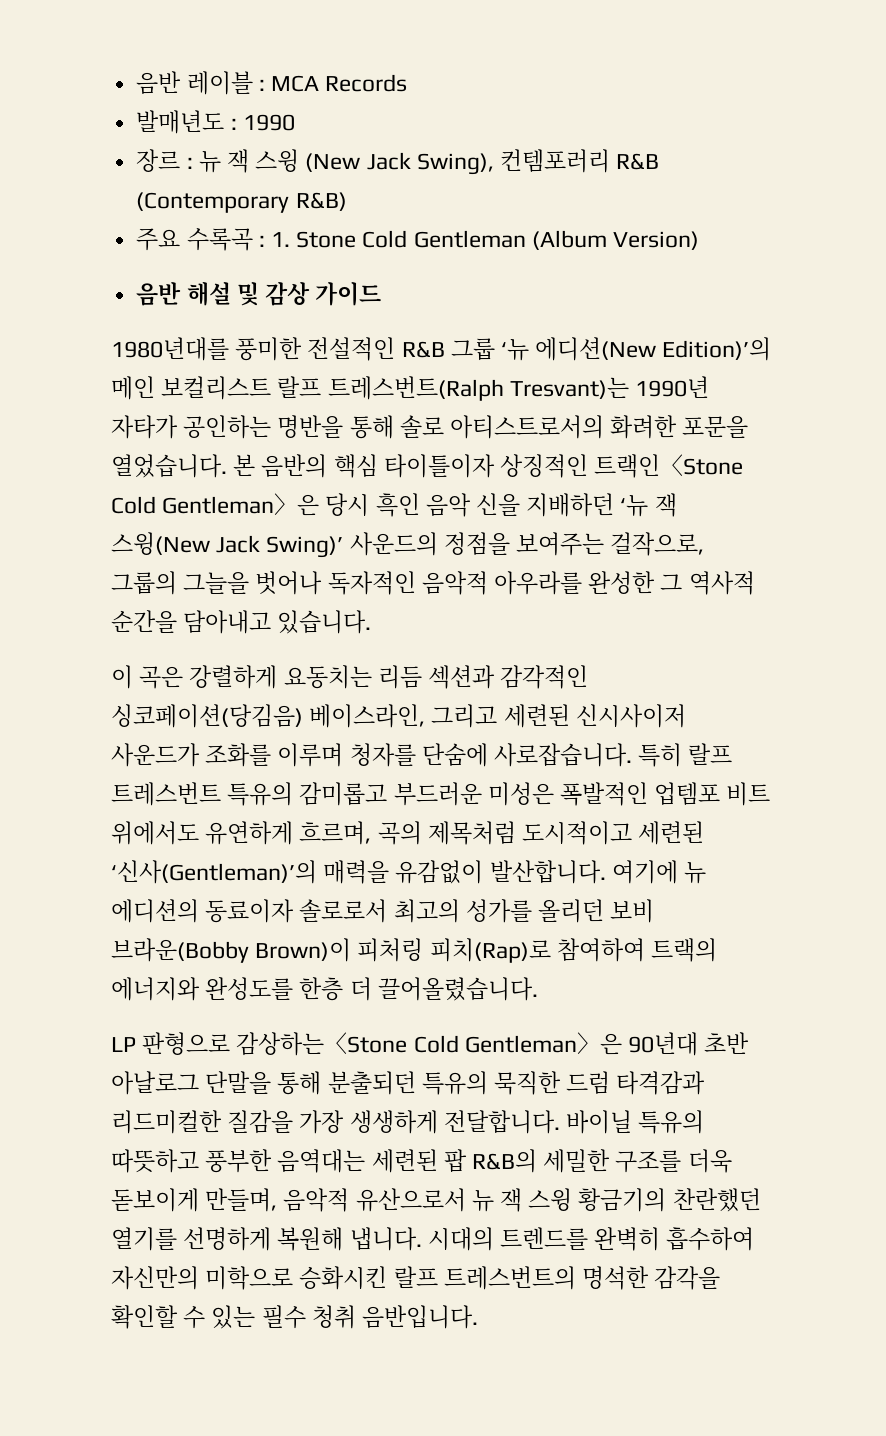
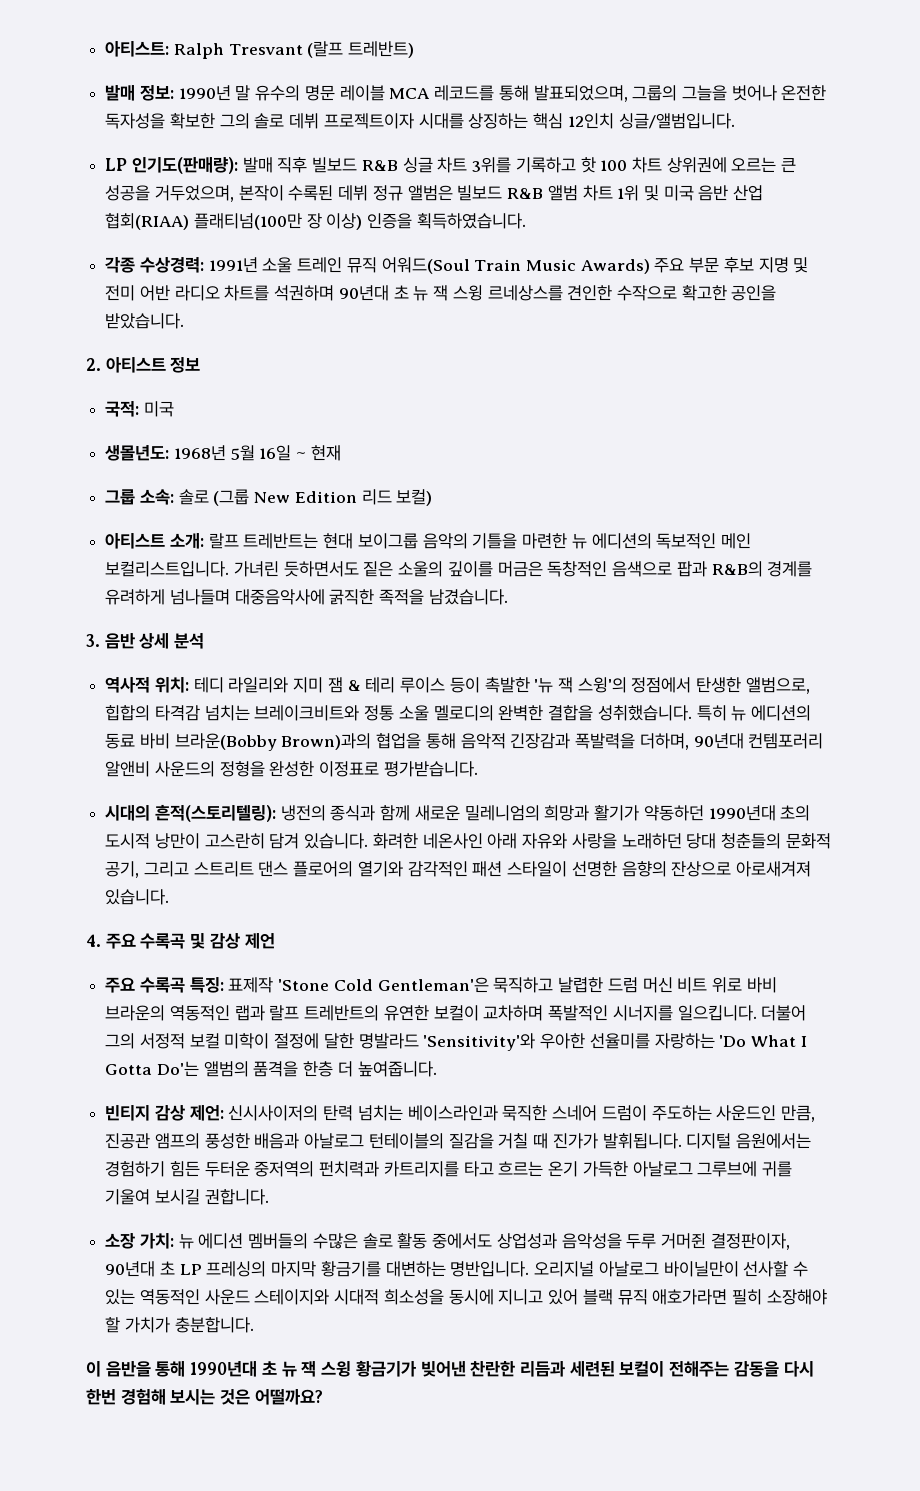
[136,71,408,95] [136,110,295,134] [136,149,660,175] [136,192,347,213] [136,228,699,251] [136,282,382,306] [111,337,772,361] [111,376,710,401] [111,415,749,439] [111,454,744,478] [111,493,677,517] [111,532,705,558] [111,571,755,595] [111,610,372,634] [111,665,589,689] [111,704,686,728] [111,743,733,767] [111,782,771,806] [111,821,705,845] [111,860,707,884] [111,899,655,923] [111,938,718,963] [111,977,538,1001] [111,1032,750,1056] [111,1071,706,1095] [111,1110,705,1134] [111,1149,732,1173] [111,1188,761,1212] [111,1227,755,1251] [111,1266,721,1290] [111,1305,479,1329] 음반 레이블 : MCA Records // 발매년도 : 1990 // 장르 : 뉴 잭 스윙 (New Jack Swing), 컨템포러리 R&B (Contemporary R&B) // 주요 수록곡 : 1. Stone Cold Gentleman (Album Version) // 음반 해설 및 감상 가이드 // 1980년대를 풍미한 전설적인 R&B 그룹 ‘뉴 에디션(New Edition)’의 메인 보컬리스트 랄프 트레스번트(Ralph Tresvant)는 1990년 자타가 공인하는 명반을 통해 솔로 아티스트로서의 화려한 포문을 열었습니다. 본 음반의 핵심 타이틀이자 상징적인 트랙인〈Stone Cold Gentleman〉은 당시 흑인 음악 신을 지배하던 ‘뉴 잭 스윙(New Jack Swing)’ 사운드의 정점을 보여주는 걸작으로, 그룹의 그늘을 벗어나 독자적인 음악적 아우라를 완성한 그 역사적 순간을 담아내고 있습니다. // 이 곡은 강렬하게 요동치는 리듬 섹션과 감각적인 싱코페이션(당김음) 베이스라인, 그리고 세련된 신시사이저 사운드가 조화를 이루며 청자를 단숨에 사로잡습니다. 특히 랄프 트레스번트 특유의 감미롭고 부드러운 미성은 폭발적인 업템포 비트 위에서도 유연하게 흐르며, 곡의 제목처럼 도시적이고 세련된 ‘신사(Gentleman)’의 매력을 유감없이 발산합니다. 여기에 뉴 에디션의 동료이자 솔로로서 최고의 성가를 올리던 보비 브라운(Bobby Brown)이 피처링 피치(Rap)로 참여하여 트랙의 에너지와 완성도를 한층 더 끌어올렸습니다. // LP 판형으로 감상하는〈Stone Cold Gentleman〉은 90년대 초반 아날로그 단말을 통해 분출되던 특유의 묵직한 드럼 타격감과 리드미컬한 질감을 가장 생생하게 전달합니다. 바이닐 특유의 따뜻하고 풍부한 음역대는 세련된 팝 R&B의 세밀한 구조를 더욱 돋보이게 만들며, 음악적 유산으로서 뉴 잭 스윙 황금기의 찬란했던 열기를 선명하게 복원해 냅니다. 시대의 트렌드를 완벽히 흡수하여 자신만의 미학으로 승화시킨 랄프 트레스번트의 명석한 감각을 확인할 수 있는 필수 청취 음반입니다. -> [105,41,415,59] [105,85,827,102] [105,113,735,129] [105,157,797,174] [105,185,764,202] [105,213,526,230] [105,257,809,274] [105,285,777,301] [105,313,185,329] [86,357,201,373] [105,401,174,417] [105,445,341,461] [105,489,433,506] [105,533,751,549] [105,561,813,577] [105,589,508,605] [86,633,205,649] [105,677,810,694] [105,705,811,721] [105,733,824,751] [105,761,478,777] [105,804,811,822] [105,833,831,849] [105,861,811,878] [105,889,170,905] [86,933,275,949] [105,977,777,993] [105,1005,807,1021] [105,1033,807,1051] [105,1061,437,1077] [105,1105,815,1122] [105,1133,811,1149] [105,1161,792,1177] [105,1189,269,1205] [105,1233,790,1250] [105,1261,808,1277] [105,1289,827,1305] [105,1317,254,1333] [86,1360,814,1377] [86,1388,323,1405] 아티스트: Ralph Tresvant (랄프 트레반트) // 발매 정보: 1990년 말 유수의 명문 레이블 MCA 레코드를 통해 발표되었으며, 그룹의 그늘을 벗어나 온전한 독자성을 확보한 그의 솔로 데뷔 프로젝트이자 시대를 상징하는 핵심 12인치 싱글/앨범입니다. // LP 인기도(판매량): 발매 직후 빌보드 R&B 싱글 차트 3위를 기록하고 핫 100 차트 상위권에 오르는 큰 성공을 거두었으며, 본작이 수록된 데뷔 정규 앨범은 빌보드 R&B 앨범 차트 1위 및 미국 음반 산업 협회(RIAA) 플래티넘(100만 장 이상) 인증을 획득하였습니다. // 각종 수상경력: 1991년 소울 트레인 뮤직 어워드(Soul Train Music Awards) 주요 부문 후보 지명 및 전미 어반 라디오 차트를 석권하며 90년대 초 뉴 잭 스윙 르네상스를 견인한 수작으로 확고한 공인을 받았습니다. // 2. 아티스트 정보 // 국적: 미국 // 생몰년도: 1968년 5월 16일 ~ 현재 // 그룹 소속: 솔로 (그룹 New Edition 리드 보컬) // 아티스트 소개: 랄프 트레반트는 현대 보이그룹 음악의 기틀을 마련한 뉴 에디션의 독보적인 메인 보컬리스트입니다. 가녀린 듯하면서도 짙은 소울의 깊이를 머금은 독창적인 음색으로 팝과 R&B의 경계를 유려하게 넘나들며 대중음악사에 굵직한 족적을 남겼습니다. // 3. 음반 상세 분석 // 역사적 위치: 테디 라일리와 지미 잼 & 테리 루이스 등이 촉발한 '뉴 잭 스윙'의 정점에서 탄생한 앨범으로, 힙합의 타격감 넘치는 브레이크비트와 정통 소울 멜로디의 완벽한 결합을 성취했습니다. 특히 뉴 에디션의 동료 바비 브라운(Bobby Brown)과의 협업을 통해 음악적 긴장감과 폭발력을 더하며, 90년대 컨템포러리 알앤비 사운드의 정형을 완성한 이정표로 평가받습니다. // 시대의 흔적(스토리텔링): 냉전의 종식과 함께 새로운 밀레니엄의 희망과 활기가 약동하던 1990년대 초의 도시적 낭만이 고스란히 담겨 있습니다. 화려한 네온사인 아래 자유와 사랑을 노래하던 당대 청춘들의 문화적 공기, 그리고 스트리트 댄스 플로어의 열기와 감각적인 패션 스타일이 선명한 음향의 잔상으로 아로새겨져 있습니다. // 4. 주요 수록곡 및 감상 제언 // 주요 수록곡 특징: 표제작 'Stone Cold Gentleman'은 묵직하고 날렵한 드럼 머신 비트 위로 바비 브라운의 역동적인 랩과 랄프 트레반트의 유연한 보컬이 교차하며 폭발적인 시너지를 일으킵니다. 더불어 그의 서정적 보컬 미학이 절정에 달한 명발라드 'Sensitivity'와 우아한 선율미를 자랑하는 'Do What I Gotta Do'는 앨범의 품격을 한층 더 높여줍니다. // 빈티지 감상 제언: 신시사이저의 탄력 넘치는 베이스라인과 묵직한 스네어 드럼이 주도하는 사운드인 만큼, 진공관 앰프의 풍성한 배음과 아날로그 턴테이블의 질감을 거칠 때 진가가 발휘됩니다. 디지털 음원에서는 경험하기 힘든 두터운 중저역의 펀치력과 카트리지를 타고 흐르는 온기 가득한 아날로그 그루브에 귀를 기울여 보시길 권합니다. // 소장 가치: 뉴 에디션 멤버들의 수많은 솔로 활동 중에서도 상업성과 음악성을 두루 거머쥔 결정판이자, 90년대 초 LP 프레싱의 마지막 황금기를 대변하는 명반입니다. 오리지널 아날로그 바이닐만이 선사할 수 있는 역동적인 사운드 스테이지와 시대적 희소성을 동시에 지니고 있어 블랙 뮤직 애호가라면 필히 소장해야 할 가치가 충분합니다. // 이 음반을 통해 1990년대 초 뉴 잭 스윙 황금기가 빚어낸 찬란한 리듬과 세련된 보컬이 전해주는 감동을 다시 한번 경험해 보시는 것은 어떨까요?

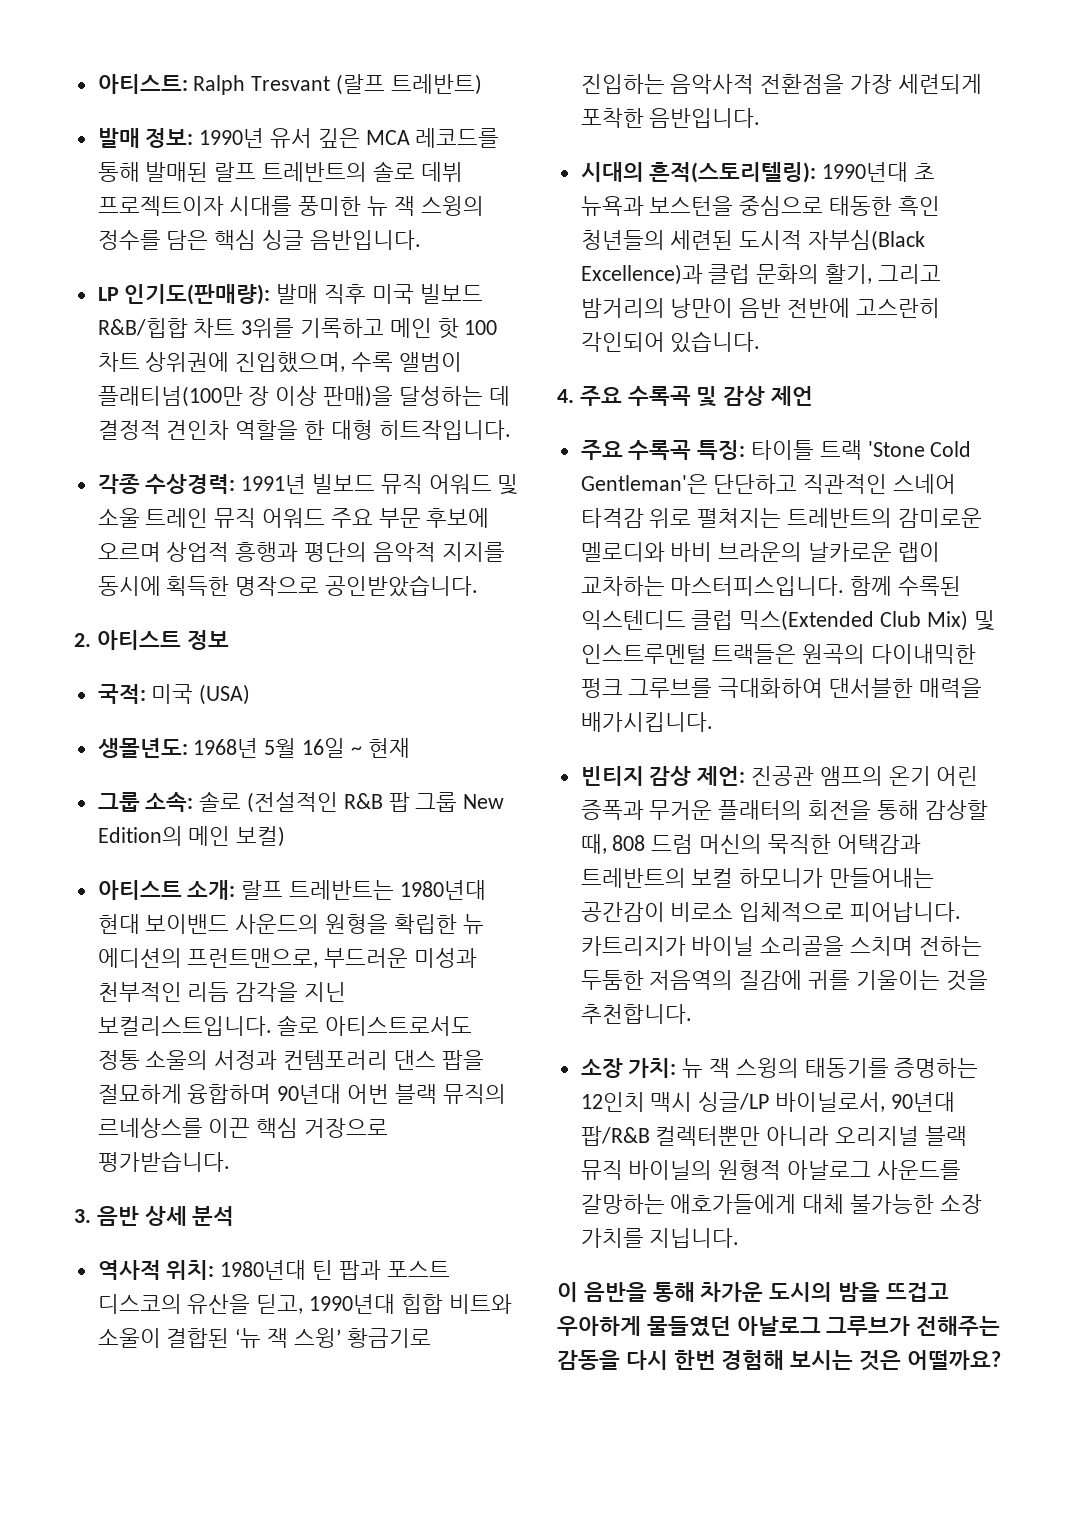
[235,85,827,102] [105,113,735,129] 말 유수의 명문 레이블 MCA 레코드를 통해 발표되었으며, 그룹의 그늘을 벗어나 온전한 독자성을 확보한 그의 솔로 데뷔 프로젝트이자 시대를 상징하는 핵심 12인치 싱글/앨범입니다. -> [270,128,500,148] [97,161,463,182] [97,196,484,216] [97,230,421,250] 유서 깊은 MCA 레코드를 통해 발매된 랄프 트레반트의 솔로 데뷔 프로젝트이자 시대를 풍미한 뉴 잭 스윙의 정수를 담은 핵심 싱글 음반입니다.
[312,157,433,173] 빌보드 R&B 싱글 -> [371,284,483,304] [97,318,188,338] 미국 빌보드 R&B/힙합
(576, 165) none -> [389,318,432,338] 메인
[731,157,797,173] [105,185,764,202] [105,213,526,230] [105,257,809,274] [105,285,777,301] [105,313,185,329] 오르는 큰 성공을 거두었으며, 본작이 수록된 데뷔 정규 앨범은 빌보드 R&B 앨범 차트 1위 및 미국 음반 산업 협회(RIAA) 플래티넘(100만 장 이상) 인증을 획득하였습니다. // 각종 수상경력: 1991년 소울 트레인 뮤직 어워드(Soul Train Music Awards) 주요 부문 후보 지명 및 전미 어반 라디오 차트를 석권하며 90년대 초 뉴 잭 스윙 르네상스를 견인한 수작으로 확고한 공인을 받았습니다. -> [235,352,462,373] [97,386,510,407] [97,420,511,440] [97,474,519,495] [97,508,490,528] [97,542,505,562] [97,575,479,597] 진입했으며, 수록 앨범이 플래티넘(100만 장 이상 판매)을 달성하는 데 결정적 견인차 역할을 한 대형 히트작입니다. // 각종 수상경력: 1991년 빌보드 뮤직 어워드 및 소울 트레인 뮤직 어워드 주요 부문 후보에 오르며 상업적 흥행과 평단의 음악적 지지를 동시에 획득한 명작으로 공인받았습니다.
(174, 409) none -> [199,684,251,705] (USA)
[213,489,392,506] (그룹 New Edition 리드 -> [247,792,505,813] [97,826,231,846] (전설적인 R&B 팝 그룹 New Edition의 메인
[323,533,751,549] [105,561,813,577] [105,589,508,605] 현대 보이그룹 음악의 기틀을 마련한 뉴 에디션의 독보적인 메인 보컬리스트입니다. 가녀린 듯하면서도 짙은 소울의 깊이를 머금은 독창적인 음색으로 팝과 R&B의 경계를 유려하게 넘나들며 대중음악사에 굵직한 족적을 남겼습니다. -> [399,880,486,900] [97,914,484,934] [97,948,478,968] [97,982,347,1002] [97,1015,473,1036] [97,1050,484,1070] [97,1084,506,1104] [97,1118,389,1138] [97,1151,230,1172] 1980년대 현대 보이밴드 사운드의 원형을 확립한 뉴 에디션의 프런트맨으로, 부드러운 미성과 천부적인 리듬 감각을 지닌 보컬리스트입니다. 솔로 아티스트로서도 정통 소울의 서정과 컨템포러리 댄스 팝을 절묘하게 융합하며 90년대 어번 블랙 뮤직의 르네상스를 이끈 핵심 거장으로 평가받습니다.
[193,677,810,694] [105,705,811,721] [105,733,824,751] [105,761,478,777] [105,804,811,822] [105,833,831,849] [105,861,811,878] 테디 라일리와 지미 잼 & 테리 루이스 등이 촉발한 '뉴 잭 스윙'의 정점에서 탄생한 앨범으로, 힙합의 타격감 넘치는 브레이크비트와 정통 소울 멜로디의 완벽한 결합을 성취했습니다. 특히 뉴 에디션의 동료 바비 브라운(Bobby Brown)과의 협업을 통해 음악적 긴장감과 폭발력을 더하며, 90년대 컨템포러리 알앤비 사운드의 정형을 완성한 이정표로 평가받습니다. // 시대의 흔적(스토리텔링): 냉전의 종식과 함께 새로운 밀레니엄의 희망과 활기가 약동하던 1990년대 초의 도시적 낭만이 고스란히 담겨 있습니다. 화려한 네온사인 아래 자유와 사랑을 노래하던 당대 청춘들의 문화적 공기, 그리고 스트리트 댄스 플로어의 열기와 감각적인 패션 스타일이 선명한 음향의 잔상으로 아로새겨져 -> [220,1260,450,1280] [97,1294,512,1314] [97,1328,431,1348] [580,74,982,94] [580,108,761,128] [580,162,936,183] [580,196,940,216] [580,230,926,251] [580,264,941,285] [580,298,940,318] [580,332,665,352] 1980년대 틴 팝과 포스트 디스코의 유산을 딛고, 1990년대 힙합 비트와 소울이 결합된 ‘뉴 잭 스윙’ 황금기로 진입하는 음악사적 전환점을 가장 세련되게 포착한 음반입니다. // 시대의 흔적(스토리텔링): 1990년대 초 뉴욕과 보스턴을 중심으로 태동한 흑인 청년들의 세련된 도시적 자부심(Black Excellence)과 클럽 문화의 활기, 그리고 밤거리의 낭만이 음반 전반에 고스란히 각인되어
[228,977,274,993] 표제작 -> [751,440,862,460] 타이틀 트랙
[493,977,777,993] [105,1005,807,1021] [105,1033,807,1051] [105,1061,437,1077] [105,1105,815,1122] [105,1133,811,1149] [105,1161,792,1177] [105,1189,269,1205] [105,1233,790,1250] [105,1261,808,1277] [105,1289,827,1305] [105,1317,254,1333] [86,1360,665,1377] 묵직하고 날렵한 드럼 머신 비트 위로 바비 브라운의 역동적인 랩과 랄프 트레반트의 유연한 보컬이 교차하며 폭발적인 시너지를 일으킵니다. 더불어 그의 서정적 보컬 미학이 절정에 달한 명발라드 'Sensitivity'와 우아한 선율미를 자랑하는 'Do What I Gotta Do'는 앨범의 품격을 한층 더 높여줍니다. // 빈티지 감상 제언: 신시사이저의 탄력 넘치는 베이스라인과 묵직한 스네어 드럼이 주도하는 사운드인 만큼, 진공관 앰프의 풍성한 배음과 아날로그 턴테이블의 질감을 거칠 때 진가가 발휘됩니다. 디지털 음원에서는 경험하기 힘든 두터운 중저역의 펀치력과 카트리지를 타고 흐르는 온기 가득한 아날로그 그루브에 귀를 기울여 보시길 권합니다. // 소장 가치: 뉴 에디션 멤버들의 수많은 솔로 활동 중에서도 상업성과 음악성을 두루 거머쥔 결정판이자, 90년대 초 LP 프레싱의 마지막 황금기를 대변하는 명반입니다. 오리지널 아날로그 바이닐만이 선사할 수 있는 역동적인 사운드 스테이지와 시대적 희소성을 동시에 지니고 있어 블랙 뮤직 애호가라면 필히 소장해야 할 가치가 충분합니다. // 이 음반을 통해 1990년대 초 뉴 잭 스윙 황금기가 빚어낸 찬란한 리듬과 세련된 보컬이 -> [713,474,957,494] [580,508,982,528] [580,542,940,562] [580,576,962,596] [580,610,995,631] [580,644,977,664] [580,678,982,698] [580,712,713,732] [580,766,979,786] [580,800,988,820] [580,834,921,854] [580,868,935,888] [580,902,962,922] [580,936,982,956] [580,970,988,991] [580,1004,692,1024] [580,1058,979,1078] [580,1092,955,1112] [580,1126,967,1146] [580,1160,961,1180] [580,1194,982,1214] [580,1228,740,1248] [557,1282,949,1302] [557,1316,911,1337] 단단하고 직관적인 스네어 타격감 위로 펼쳐지는 트레반트의 감미로운 멜로디와 바비 브라운의 날카로운 랩이 교차하는 마스터피스입니다. 함께 수록된 익스텐디드 클럽 믹스(Extended Club Mix) 및 인스트루멘털 트랙들은 원곡의 다이내믹한 펑크 그루브를 극대화하여 댄서블한 매력을 배가시킵니다. // 빈티지 감상 제언: 진공관 앰프의 온기 어린 증폭과 무거운 플래터의 회전을 통해 감상할 때, 808 드럼 머신의 묵직한 어택감과 트레반트의 보컬 하모니가 만들어내는 공간감이 비로소 입체적으로 피어납니다. 카트리지가 바이닐 소리골을 스치며 전하는 두툼한 저음역의 질감에 귀를 기울이는 것을 추천합니다. // 소장 가치: 뉴 잭 스윙의 태동기를 증명하는 12인치 맥시 싱글/LP 바이닐로서, 90년대 팝/R&B 컬렉터뿐만 아니라 오리지널 블랙 뮤직 바이닐의 원형적 아날로그 사운드를 갈망하는 애호가들에게 대체 불가능한 소장 가치를 지닙니다. // 이 음반을 통해 차가운 도시의 밤을 뜨겁고 우아하게 물들였던 아날로그 그루브가

